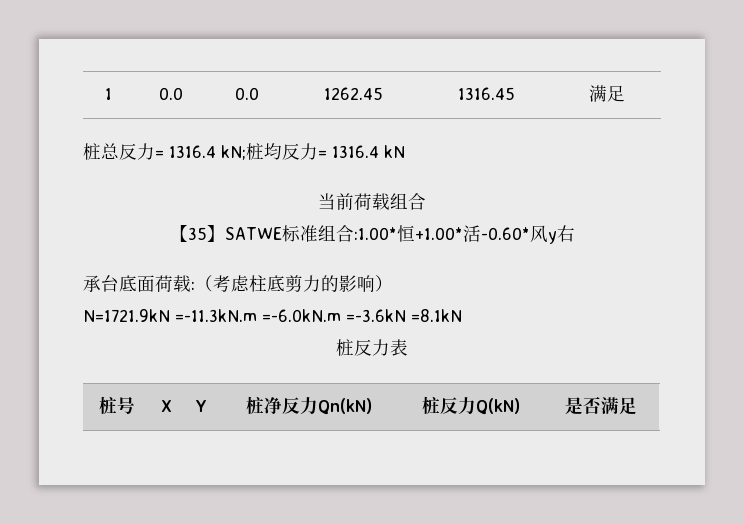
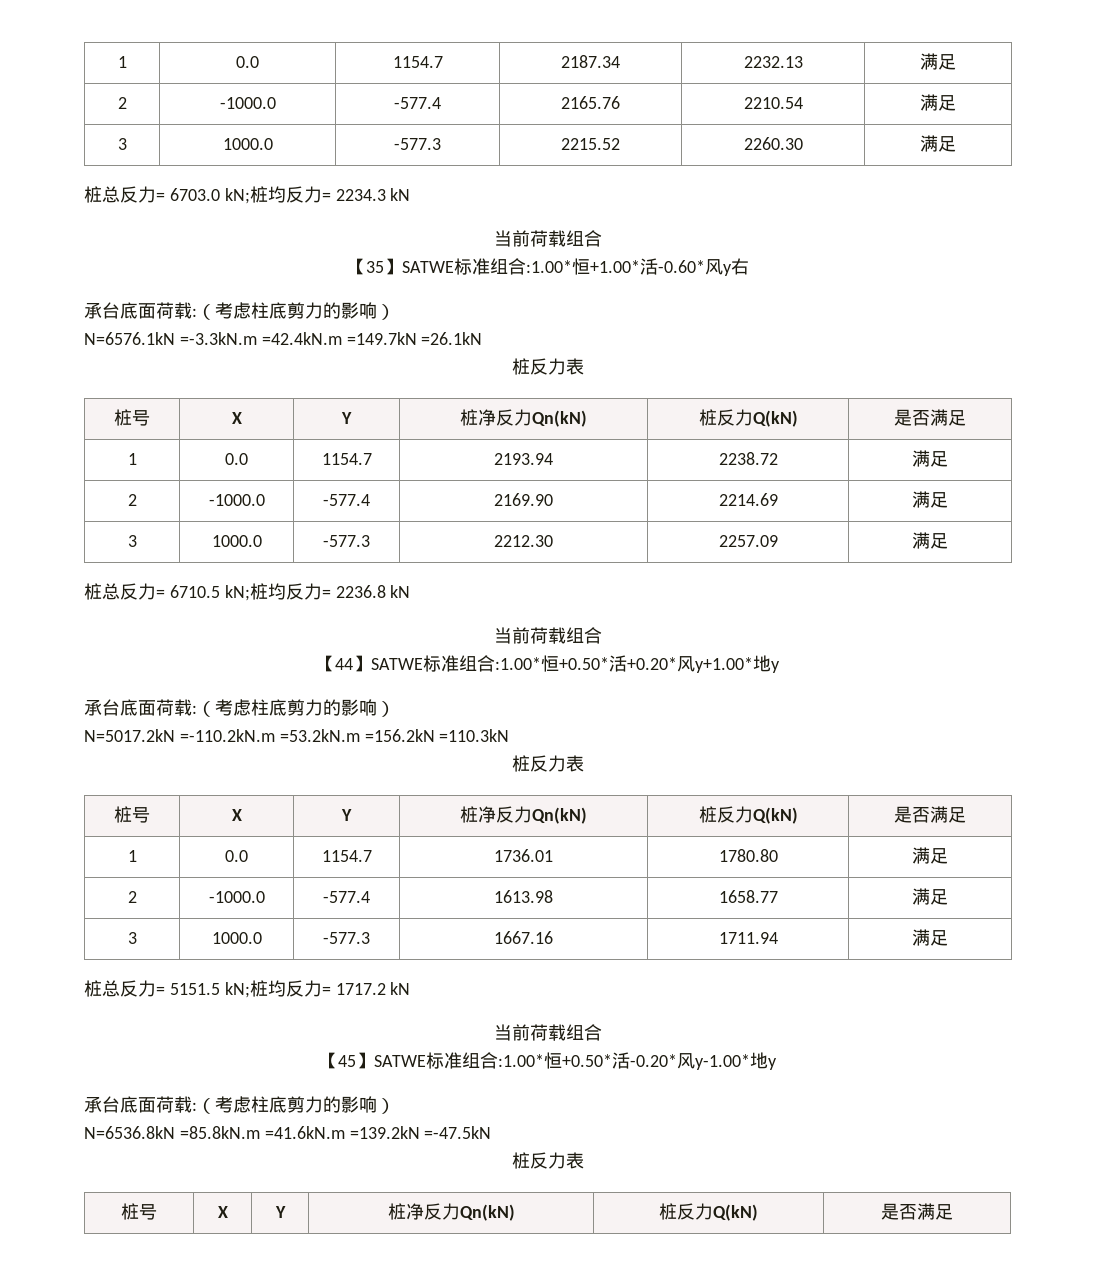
[104,88,112,100] [158,87,183,100] [235,87,259,100] [323,87,383,100] [458,87,515,100] [588,85,625,102] [83,143,379,160] 1 | 0.0 | 0.0 | 1262.45 | 1316.45 | 满足 // 桩总反力= 1316.4 kN;桩均反力= 1316.4 -> [117,56,127,68] [236,56,259,68] [392,56,443,68] [561,55,620,68] [743,56,803,68] [920,53,956,70] [117,97,127,109] [219,97,276,109] [394,97,441,109] [561,96,620,109] [743,97,803,109] [920,94,956,111] [117,138,127,150] [222,138,273,150] [394,138,441,150] [561,138,620,150] [743,137,803,150] [920,135,956,152] [84,186,386,204] 1 | 0.0 | 1154.7 | 2187.34 | 2232.13 | 满足 // 2 | -1000.0 | -577.4 | 2165.76 | 2210.54 | 满足 // 3 | 1000.0 | -577.3 | 2215.52 | 2260.30 | 满足 // 桩总反力= 6703.0 kN;桩均反力= 2234.3
[83,309,462,322] N=1721.9kN =-11.3kN.m =-6.0kN.m =-3.6kN =8.1kN -> [84,332,483,345] N=6576.1kN =-3.3kN.m =42.4kN.m =149.7kN =26.1kN
(637, 406) none -> [127,453,137,465] [225,453,248,465] [321,453,372,465] [494,453,553,465] [718,452,778,465] [912,450,948,467] [127,494,137,506] [208,494,265,506] [323,494,370,506] [494,493,553,506] [718,493,778,506] [912,491,948,508] [127,535,137,547] [211,535,262,547] [323,535,370,547] [494,535,553,547] [718,535,778,547] [912,532,948,549] [84,583,411,601] [494,627,602,644] [317,655,780,673] [84,699,395,717] [84,729,510,742] [512,755,584,772] [114,806,150,823] [231,809,242,821] [341,809,352,821] [460,806,587,824] [698,806,798,824] [894,806,966,823] [127,850,137,862] [225,850,248,862] [321,850,372,862] [494,849,553,862] [718,849,778,862] [912,847,948,864] [127,891,137,903] [208,891,265,903] [323,891,370,903] [494,890,553,903] [718,890,778,903] [912,888,948,905] [127,932,137,944] [211,932,262,944] [323,932,370,944] [494,931,553,944] [718,932,778,944] [912,929,948,946] [84,980,411,998] [494,1024,602,1041] [320,1052,777,1070] [84,1096,395,1114] [84,1126,492,1139] [512,1152,584,1169] [121,1203,157,1220] [217,1206,228,1218] [274,1206,286,1218] [387,1203,515,1221] [659,1203,758,1221] [881,1203,953,1220] // 1 | 0.0 | 1154.7 | 2193.94 | 2238.72 | 满足 // 2 | -1000.0 | -577.4 | 2169.90 | 2214.69 | 满足 // 3 | 1000.0 | -577.3 | 2212.30 | 2257.09 | 满足 // 桩总反力= 6710.5 kN;桩均反力= 2236.8 kN // 当前荷载组合 // 【44】SATWE标准组合:1.00*恒+0.50*活+0.20*风y+1.00*地y // 承台底面荷载:（考虑柱底剪力的影响） // N=5017.2kN =-110.2kN.m =53.2kN.m =156.2kN =110.3kN // 桩反力表 // 桩号 | X | Y | 桩净反力Qn(kN) | 桩反力Q(kN) | 是否满足 // 1 | 0.0 | 1154.7 | 1736.01 | 1780.80 | 满足 // 2 | -1000.0 | -577.4 | 1613.98 | 1658.77 | 满足 // 3 | 1000.0 | -577.3 | 1667.16 | 1711.94 | 满足 // 桩总反力= 5151.5 kN;桩均反力= 1717.2 kN // 当前荷载组合 // 【45】SATWE标准组合:1.00*恒+0.50*活-0.20*风y-1.00*地y // 承台底面荷载:（考虑柱底剪力的影响） // N=6536.8kN =85.8kN.m =41.6kN.m =139.2kN =-47.5kN // 桩反力表 // 桩号 | X | Y | 桩净反力Qn(kN) | 桩反力Q(kN) | 是否满足

